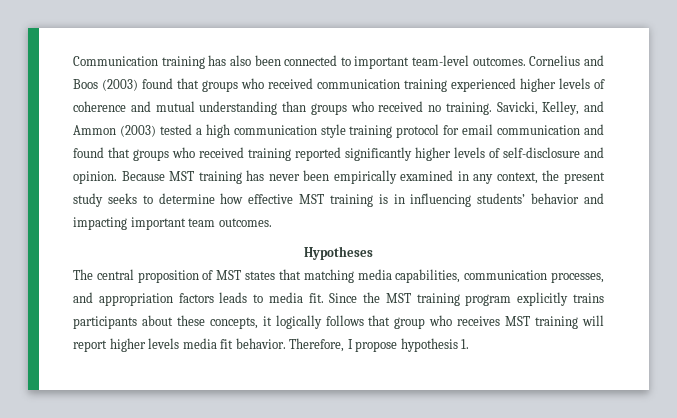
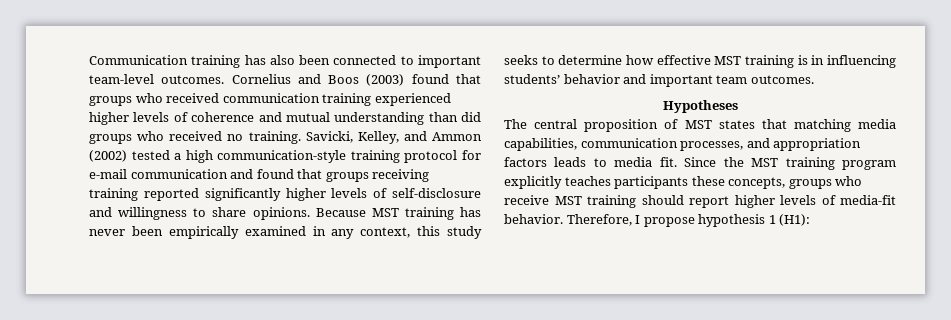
(306, 106) none -> [461,112,481,122] did
[119,125,156,137] (2003) -> [89,150,127,162] (2002)
[233,124,346,138] communication style -> [217,150,347,163] communication-style
[462,124,494,135] email -> [89,169,127,179] e-mail
[172,147,244,158] who received -> [372,169,430,182] receiving
[73,171,117,184] opinion. -> [118,207,310,220] willingness to share opinions.
[542,170,606,184] the present -> [417,226,441,236] this
[73,217,127,230] impacting -> (647, 79) none
[573,293,604,303] [73,315,604,329] trains participants about these concepts, it logically follows that group who receives MST training will -> [564,176,863,189] [504,195,684,208] teaches participants these concepts, groups who receive MST training should
[182,338,234,349] media fit -> [821,195,896,205] of media-fit
[461,339,470,349] 1. -> [768,214,811,226] 1 (H1):

